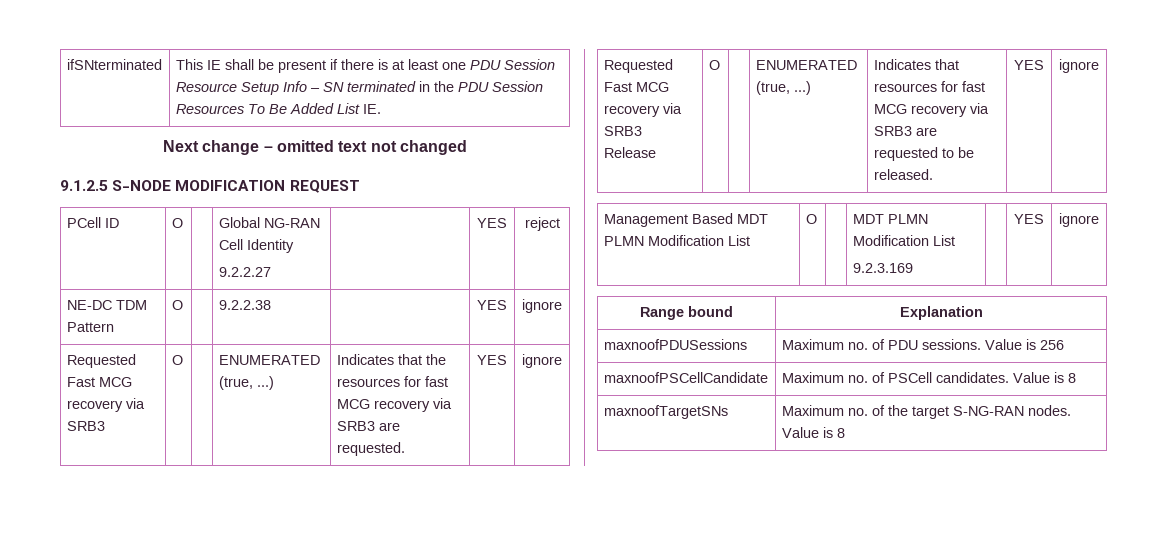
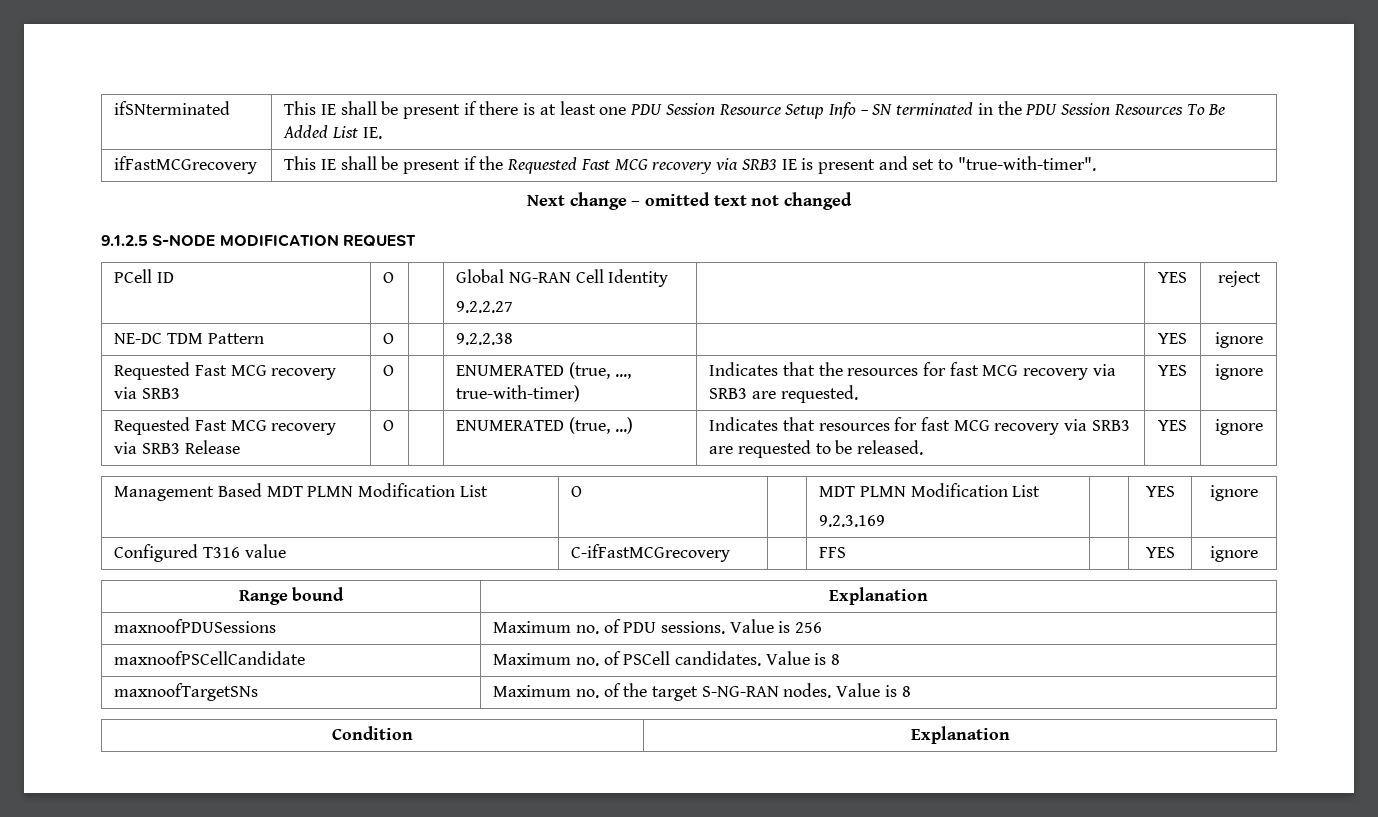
(381, 109) none -> [114,156,258,174] [284,156,1096,174] // ifFastMCGrecovery | This IE shall be present if the Requested Fast MCG recovery via SRB3 IE is present and set to "true-with-timer".
[256,376,274,390] ...) -> [614,373,631,379] [456,385,581,402] ..., true-with-timer)
(1099, 220) none -> [114,544,286,562] [571,544,731,562] [819,547,847,558] [1145,547,1175,558] [1210,546,1258,562] // Configured T316 value | C-ifFastMCGrecovery | | FFS | | YES | ignore
(845, 433) none -> [332,726,413,740] [910,726,1010,744] // Condition | Explanation

